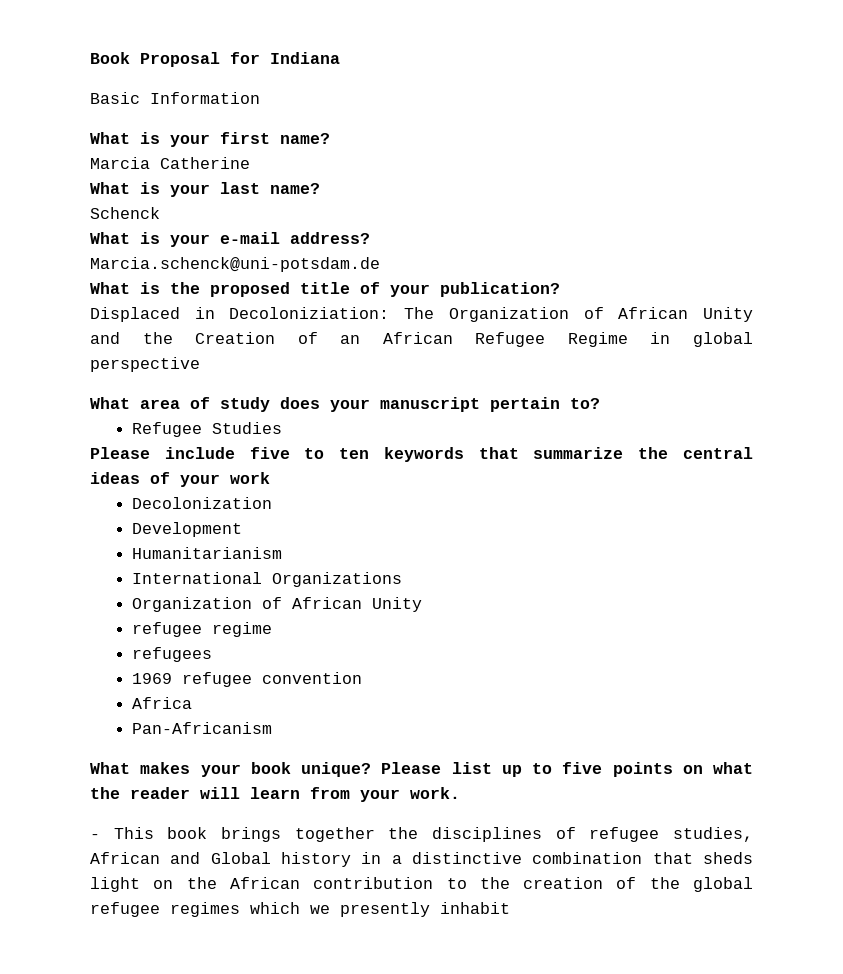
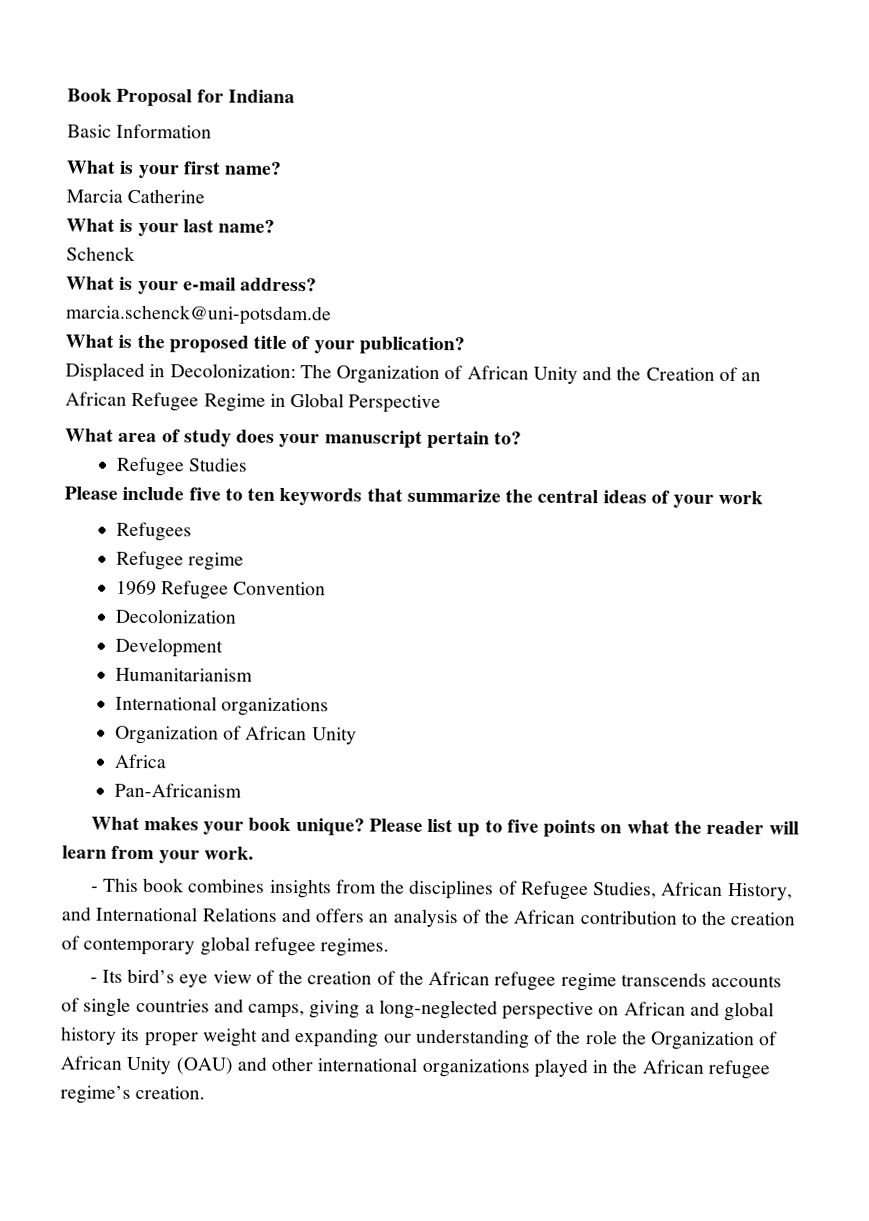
[90,257,380,272] Marcia.schenck@uni-potsdam.de -> [65,304,332,326] marcia.schenck@uni-potsdam.de
[229,307,390,319] Decoloniziation: -> [169,363,296,379] Decolonization:
[693,332,753,347] [90,357,200,372] global perspective -> [290,393,442,414] Global Perspective
(270, 478) none -> [115,521,192,542] [115,550,245,571] [115,579,327,600] // Refugees // Refugee regime // 1969 Refugee Convention
[272,572,403,587] [132,597,423,612] [132,622,273,637] [132,647,213,662] [132,672,363,687] Organizations // Organization of African Unity // refugee regime // refugees // 1969 refugee convention -> [221,697,330,717] [114,725,357,745] organizations // Organization of African Unity
[221,827,753,842] [90,852,753,867] [90,877,174,892] brings together the disciplines of refugee studies, African and Global history in a distinctive combination that sheds light on -> [188,878,793,901] [61,906,481,928] combines insights from the disciplines of Refugee Studies, African History, and International Relations and offers an analysis of
[649,877,680,889] the -> [83,937,196,956] contemporary
[170,902,510,917] regimes which we presently inhabit -> [320,938,390,957] [89,968,783,992] [61,997,775,1022] [61,1026,779,1051] [60,1055,770,1080] [60,1085,206,1104] regimes. // - Its bird’s eye view of the creation of the African refugee regime transcends accounts of single countries and camps, giving a long-neglected perspective on African and global history its proper weight and expanding our understanding of the role the Organization of African Unity (OAU) and other international organizations played in the African refugee regime’s creation.

